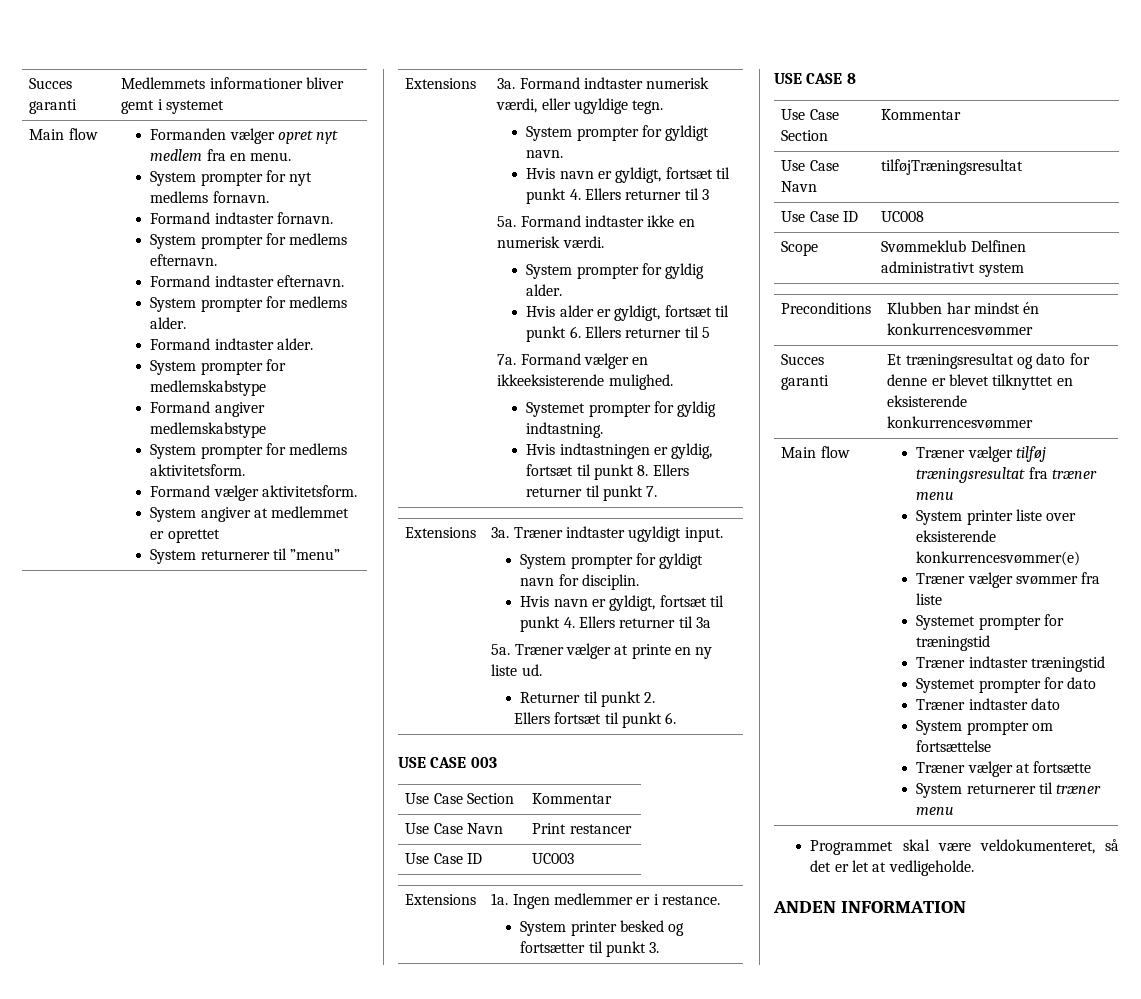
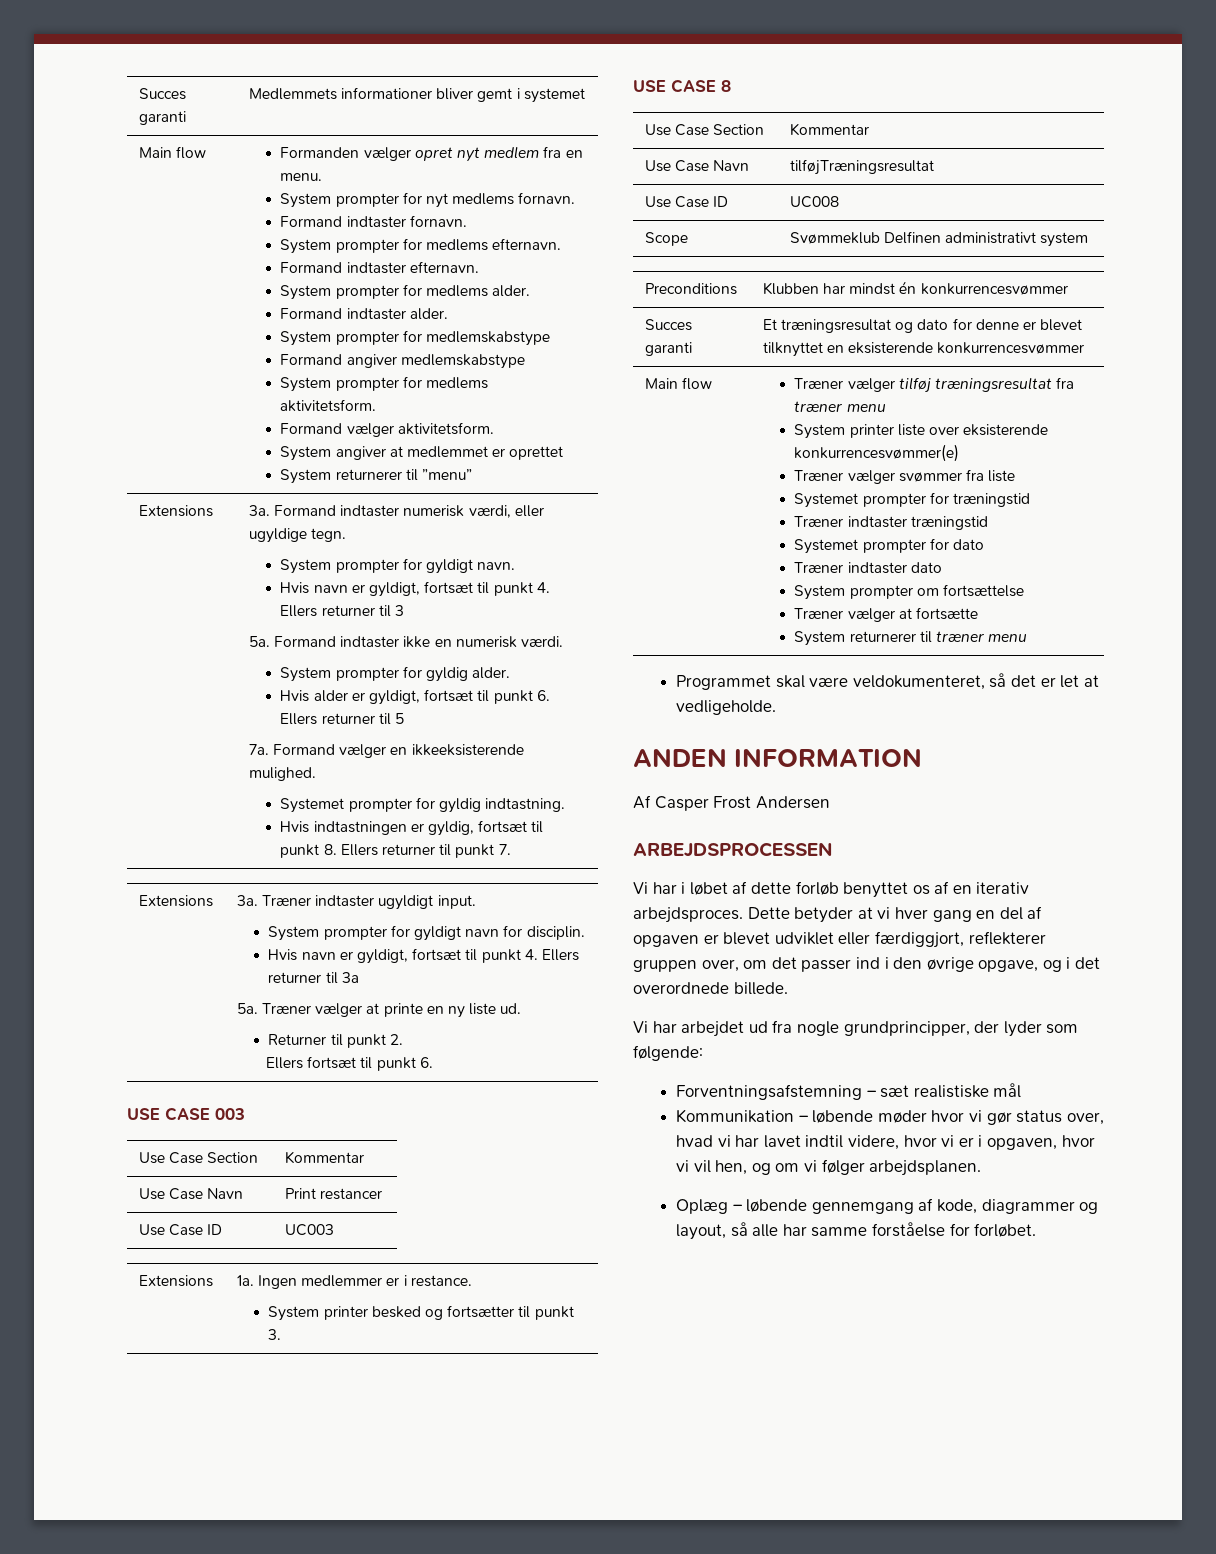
(966, 907) none -> [633,795,830,811] [633,842,833,858] [633,881,1030,898] [633,906,1043,923] [633,931,1046,948] [633,957,1101,972] [633,982,788,995] [633,1020,1079,1037] [633,1045,703,1061] [676,1083,1022,1100] [676,1109,1104,1125] [676,1135,1095,1150] [676,1159,982,1176] [676,1198,1099,1214] [676,1222,1037,1240] // Af Casper Frost Andersen // ARBEJDSPROCESSEN // Vi har i løbet af dette forløb benyttet os af en iterativ arbejdsproces. Dette betyder at vi hver gang en del af opgaven er blevet udviklet eller færdiggjort, reflekterer gruppen over, om det passer ind i den øvrige opgave, og i det overordnede billede. // Vi har arbejdet ud fra nogle grundprincipper, der lyder som følgende: // Forventningsafstemning – sæt realistiske mål // Kommunikation – løbende møder hvor vi gør status over, hvad vi har lavet indtil videre, hvor vi er i opgaven, hvor vi vil hen, og om vi følger arbejdsplanen. // Oplæg – løbende gennemgang af kode, diagrammer og layout, så alle har samme forståelse for forløbet.

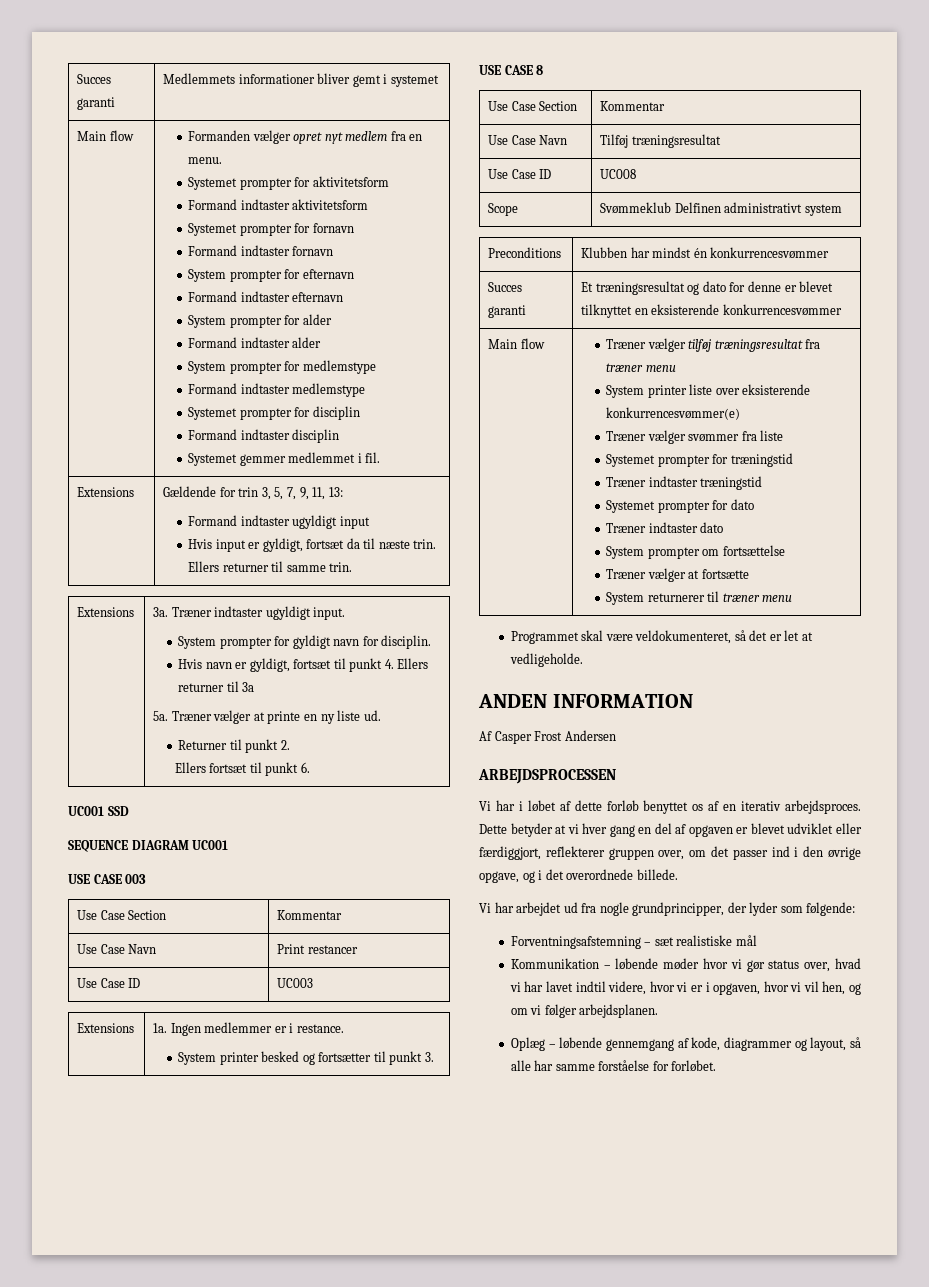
[280,192,576,208] [280,215,467,228] [280,238,562,254] [280,261,479,274] [280,284,531,300] [280,308,448,320] [280,330,550,346] [280,354,525,369] [280,376,488,392] [280,399,377,412] [280,422,494,437] [280,446,564,461] [280,469,472,484] [138,505,213,517] [248,505,544,518] [248,528,346,543] [280,558,516,574] [280,581,550,597] [280,605,404,617] [248,636,563,648] [280,666,511,682] [280,689,550,705] [280,713,404,725] [248,744,524,758] [248,767,316,781] [280,797,566,813] [280,820,544,836] [280,844,511,858] System prompter for nyt medlems fornavn. // Formand indtaster fornavn. // System prompter for medlems efternavn. // Formand indtaster efternavn. // System prompter for medlems alder. // Formand indtaster alder. // System prompter for medlemskabstype // Formand angiver medlemskabstype // System prompter for medlems aktivitetsform. // Formand vælger aktivitetsform. // System angiver at medlemmet er oprettet // System returnerer til ”menu” // Extensions | 3a. Formand indtaster numerisk værdi, eller ugyldige tegn. // System prompter for gyldigt navn. // Hvis navn er gyldigt, fortsæt til punkt 4. Ellers returner til 3 // 5a. Formand indtaster ikke en numerisk værdi. // System prompter for gyldig alder. // Hvis alder er gyldigt, fortsæt til punkt 6. Ellers returner til 5 // 7a. Formand vælger en ikkeeksisterende mulighed. // Systemet prompter for gyldig indtastning. // Hvis indtastningen er gyldig, fortsæt til punkt 8. Ellers returner til punkt 7. -> [188,176,389,190] [188,199,369,210] [188,223,354,236] [188,245,334,256] [188,269,354,282] [188,291,344,302] [188,314,332,328] [188,337,322,348] [188,360,376,374] [188,383,366,397] [188,406,360,420] [188,429,340,443] [188,452,381,466] [77,487,135,497] [163,486,343,500] [188,515,370,529] [188,538,437,552] [188,561,353,572] Systemet prompter for aktivitetsform // Formand indtaster aktivitetsform // Systemet prompter for fornavn // Formand indtaster fornavn // System prompter for efternavn // Formand indtaster efternavn // System prompter for alder // Formand indtaster alder // System prompter for medlemstype // Formand indtaster medlemstype // Systemet prompter for disciplin // Formand indtaster disciplin // Systemet gemmer medlemmet i fil. // Extensions | Gældende for trin 3, 5, 7, 9, 11, 13: // Formand indtaster ugyldigt input // Hvis input er gyldigt, fortsæt da til næste trin. Ellers returner til samme trin.
(433, 1062) none -> [68,806,129,816] [68,840,229,852] // UC001 SSD // SEQUENCE DIAGRAM UC001
[789,159,934,175] tilføjTræningsresultat -> [600,134,721,148] Tilføj træningsresultat

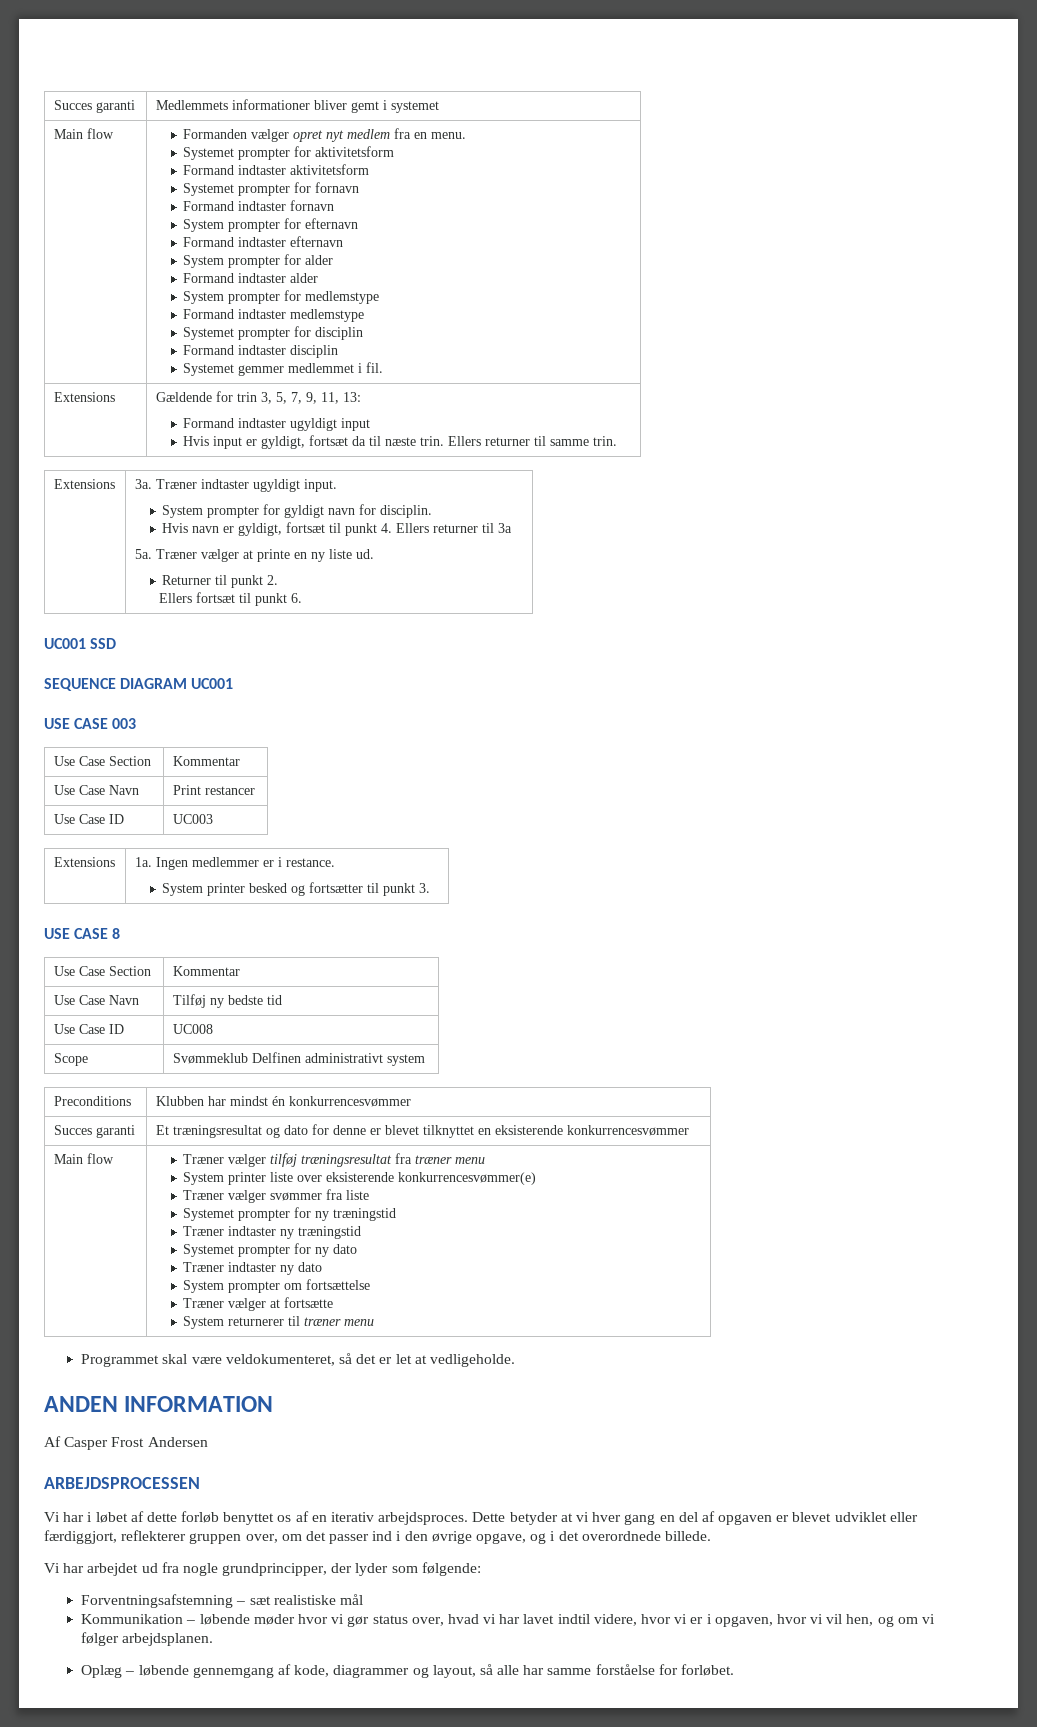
[631,134,721,148] træningsresultat -> [209,995,282,1008] ny bedste tid
(729, 459) none -> [315,1211,330,1221] ny
(698, 481) none -> [280,1229,295,1239] ny
(729, 505) none -> [315,1247,330,1257] ny
(698, 527) none -> [280,1265,295,1275] ny

